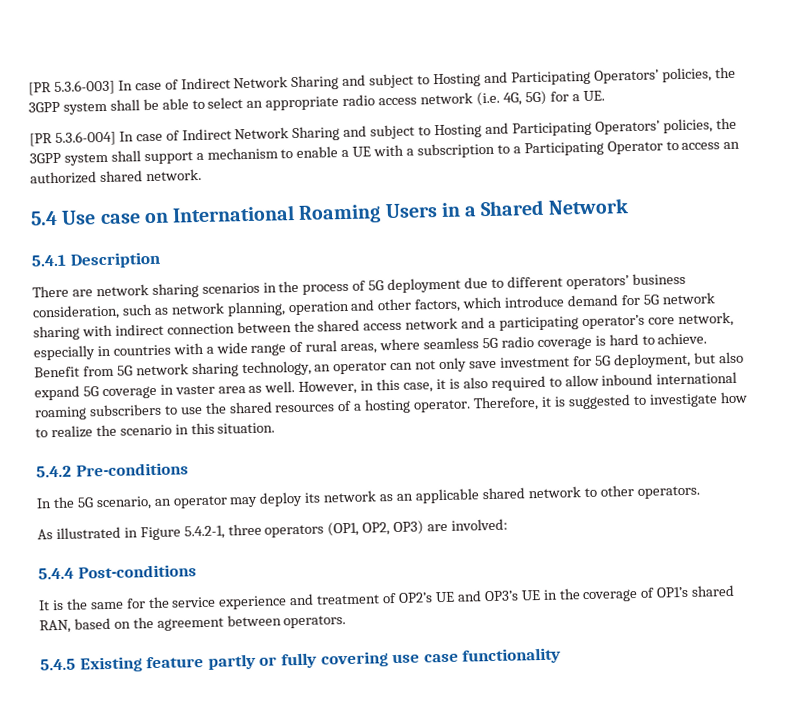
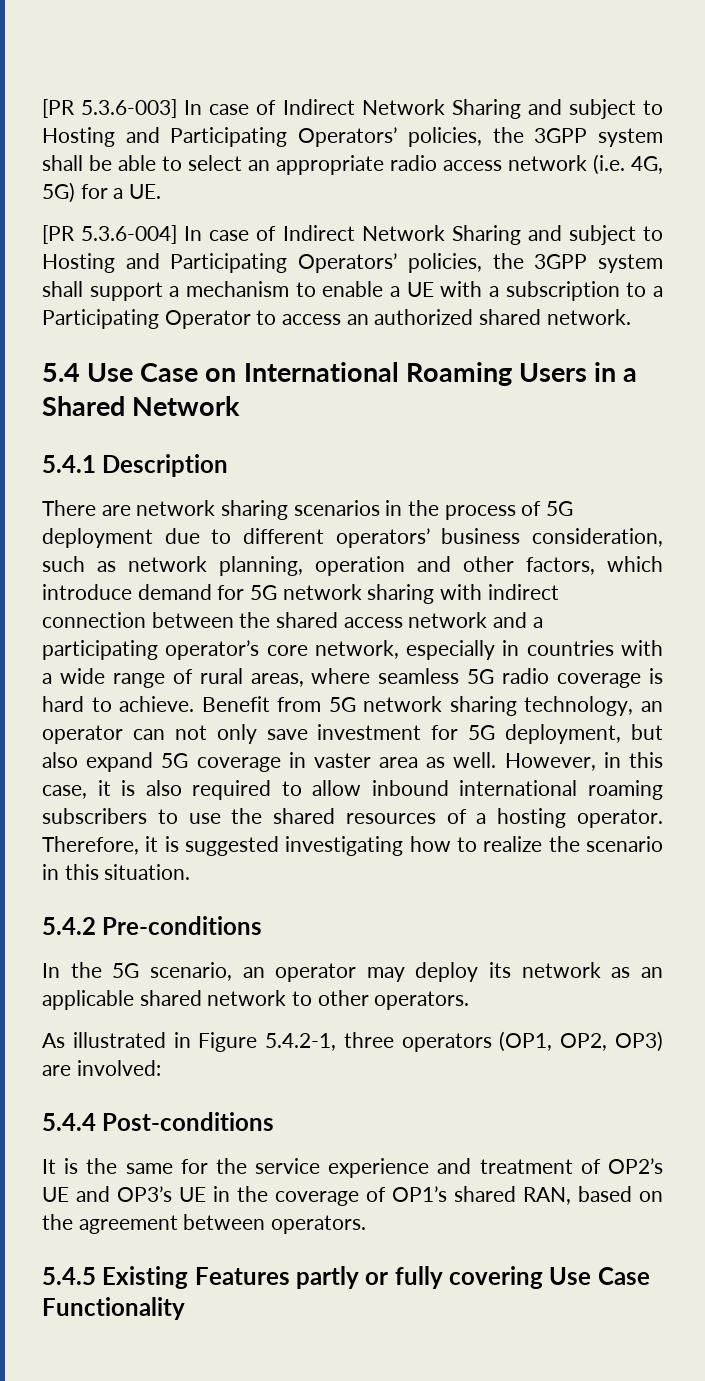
[99,213,141,225] case -> [140,363,199,382] Case
[632,393,718,408] to investigate -> [285,836,404,856] investigating
[146,655,205,669] feature -> [194,1267,290,1285] Features
[392,647,562,665] use case functionality -> [549,1267,650,1285] [42,1297,185,1320] Use Case Functionality

